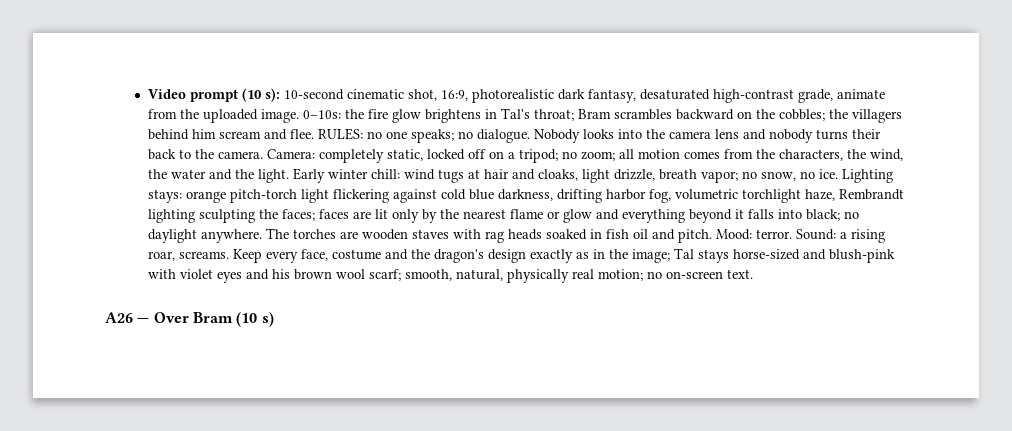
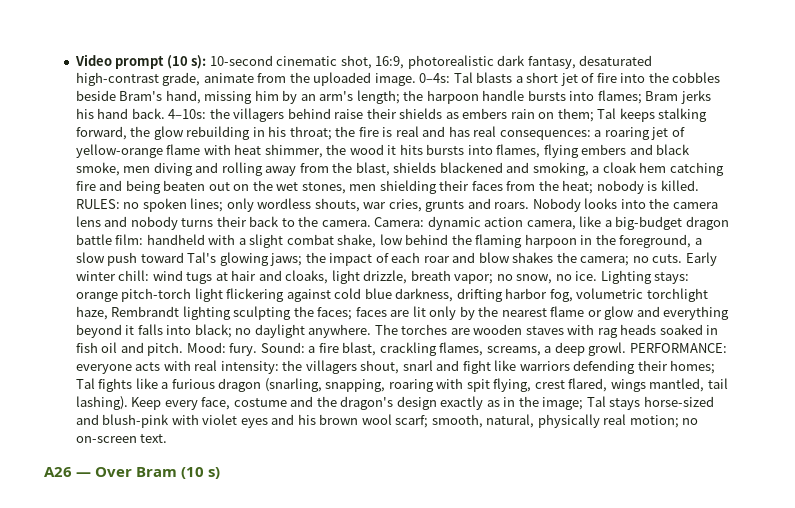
[303,108,903,123] [148,128,531,143] 0–10s: the fire glow brightens in Tal's throat; Bram scrambles backward on the cobbles; the villagers behind him scream and flee. RULES: no one speaks; no dialogue. -> [419,72,721,86] [75,90,711,104] [75,108,708,122] [75,126,685,140] [75,144,691,158] [75,162,724,176] [75,180,699,194] [75,198,530,212] 0–4s: Tal blasts a short jet of fire into the cobbles beside Bram's hand, missing him by an arm's length; the harpoon handle bursts into flames; Bram jerks his hand back. 4–10s: the villagers behind raise their shields as embers rain on them; Tal keeps stalking forward, the glow rebuilding in his throat; the fire is real and has real consequences: a roaring jet of yellow-orange flame with heat shimmer, the wood it hits bursts into flames, flying embers and black smoke, men diving and rolling away from the blast, shields blackened and smoking, a cloak hem catching fire and being beaten out on the wet stones, men shielding their faces from the heat; nobody is killed. RULES: no spoken lines; only wordless shouts, war cries, grunts and roars.
[319,149,904,163] [148,169,290,183] completely static, locked off on a tripod; no zoom; all motion comes from the characters, the wind, the water and the light. -> [427,216,729,230] [75,234,702,248] [75,252,683,266] dynamic action camera, like a big-budget dragon battle film: handheld with a slight combat shake, low behind the flaming harpoon in the foreground, a slow push toward Tal's glowing jaws; the impact of each roar and blow shakes the camera; no cuts.
[756,229,793,239] terror. -> [229,343,258,356] fury.
[851,229,886,243] [148,251,230,261] rising roar, screams. -> [318,342,727,356] [75,360,716,374] [75,378,728,392] [75,396,128,410] fire blast, crackling flames, screams, a deep growl. PERFORMANCE: everyone acts with real intensity: the villagers shout, snarl and fight like warriors defending their homes; Tal fights like a furious dragon (snarling, snapping, roaring with spit flying, crest flared, wings mantled, tail lashing).

